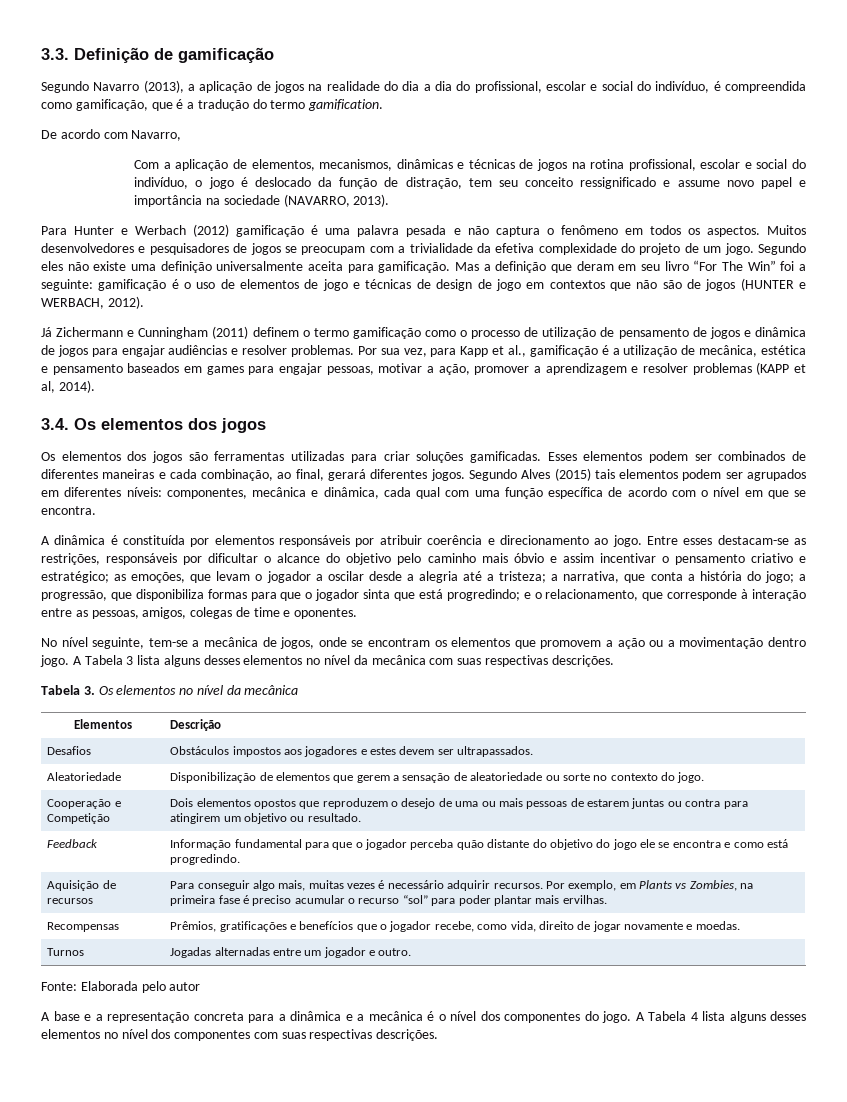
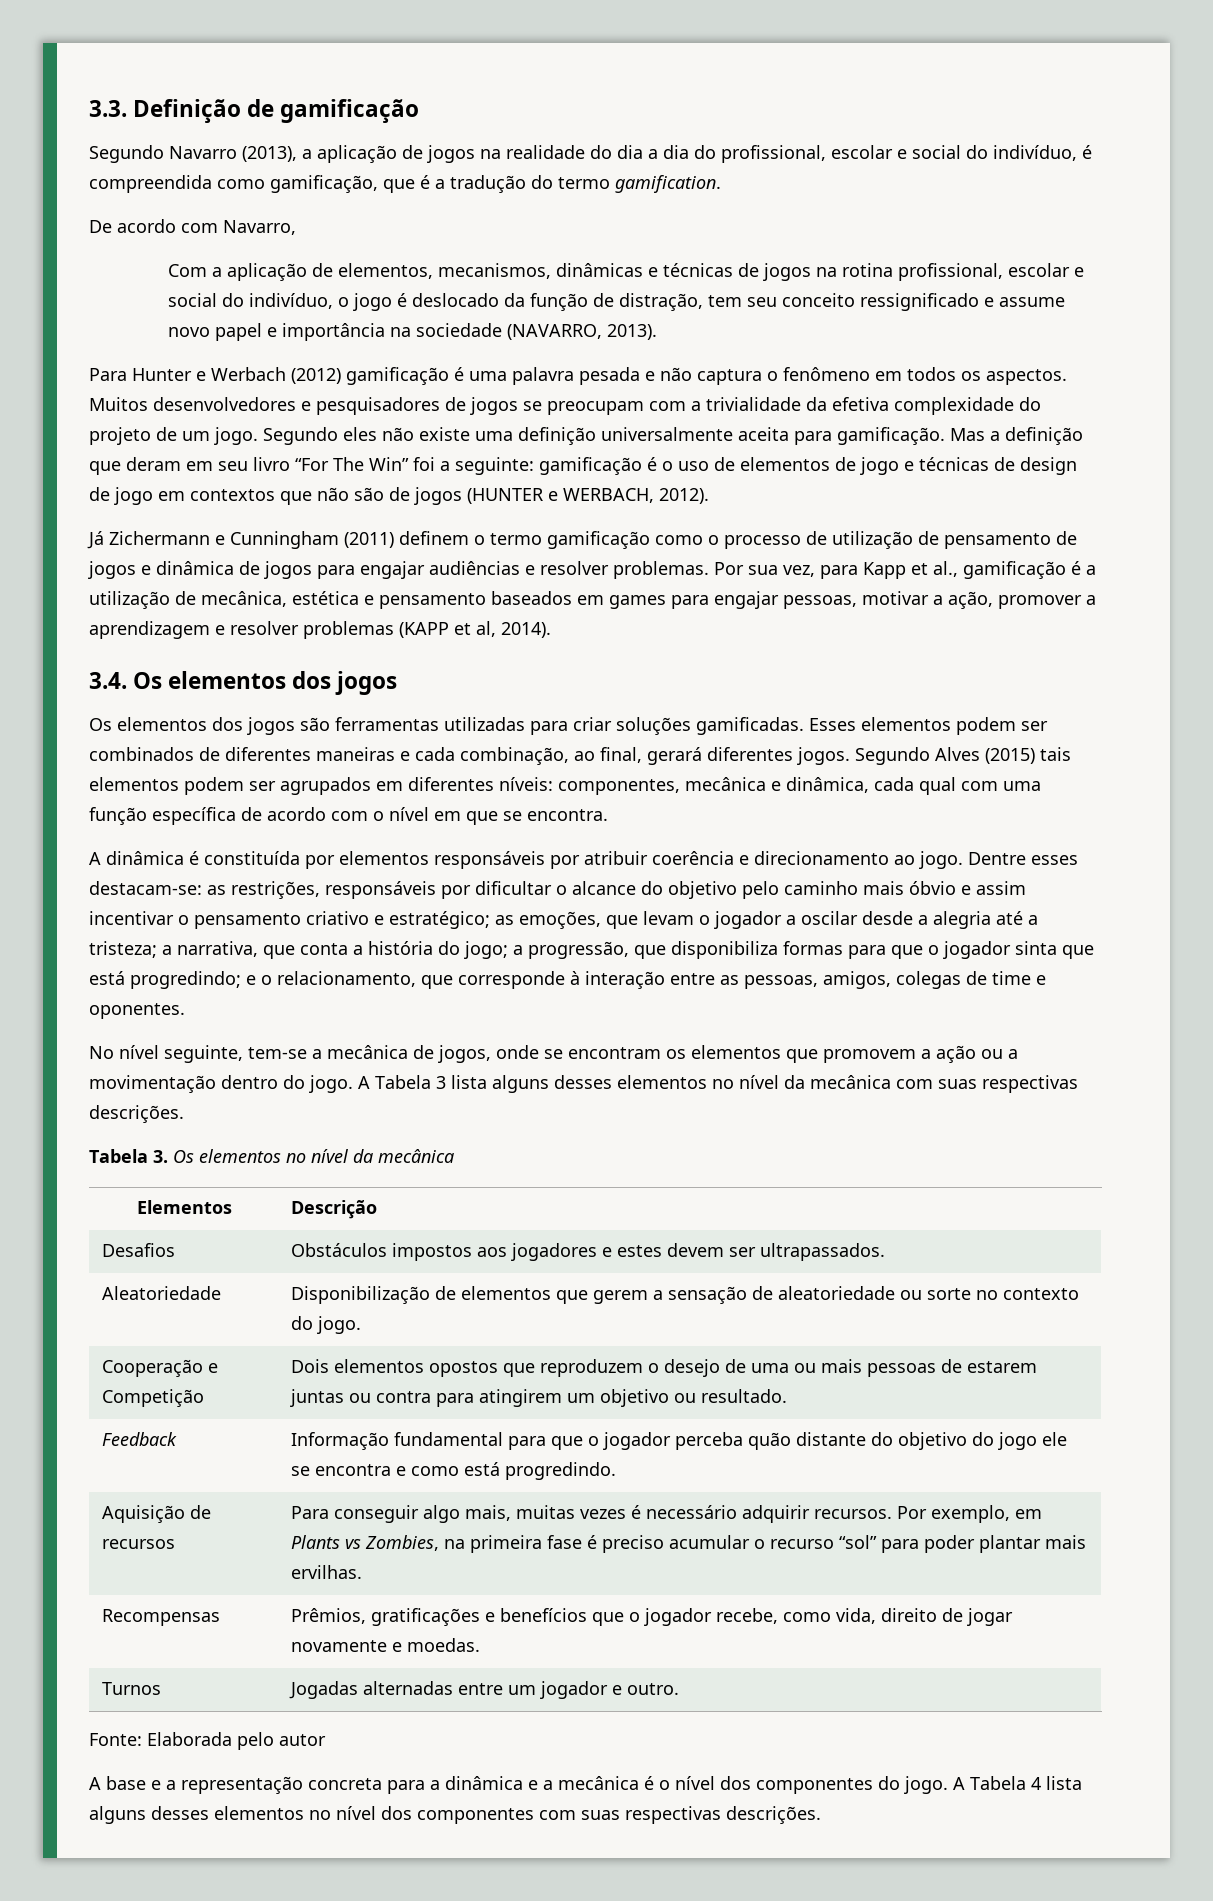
[646,535,789,545] Entre esses destacam-se -> [968,852,1078,865] [89,881,202,895] Dentre esses destacam-se:
(807, 642) none -> [283,1075,305,1089] do

